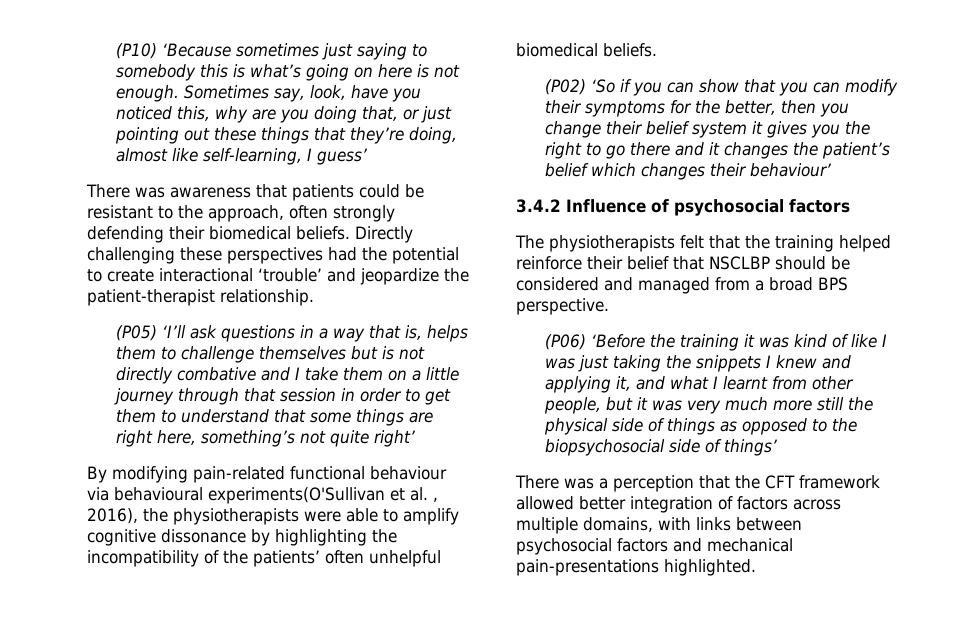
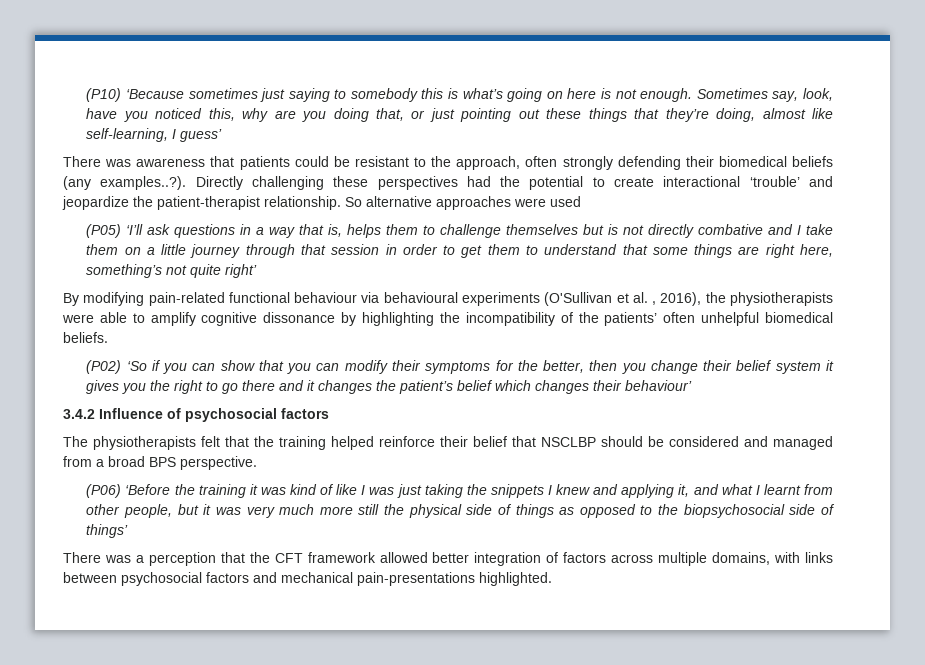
[296,226,350,240] beliefs. -> [792,156,833,167] [63,176,187,190] beliefs (any examples..?).
(314, 297) none -> [345,196,581,210] So alternative approaches were used
[208,487,385,504] experiments(O'Sullivan -> [461,292,613,306] experiments (O'Sullivan

